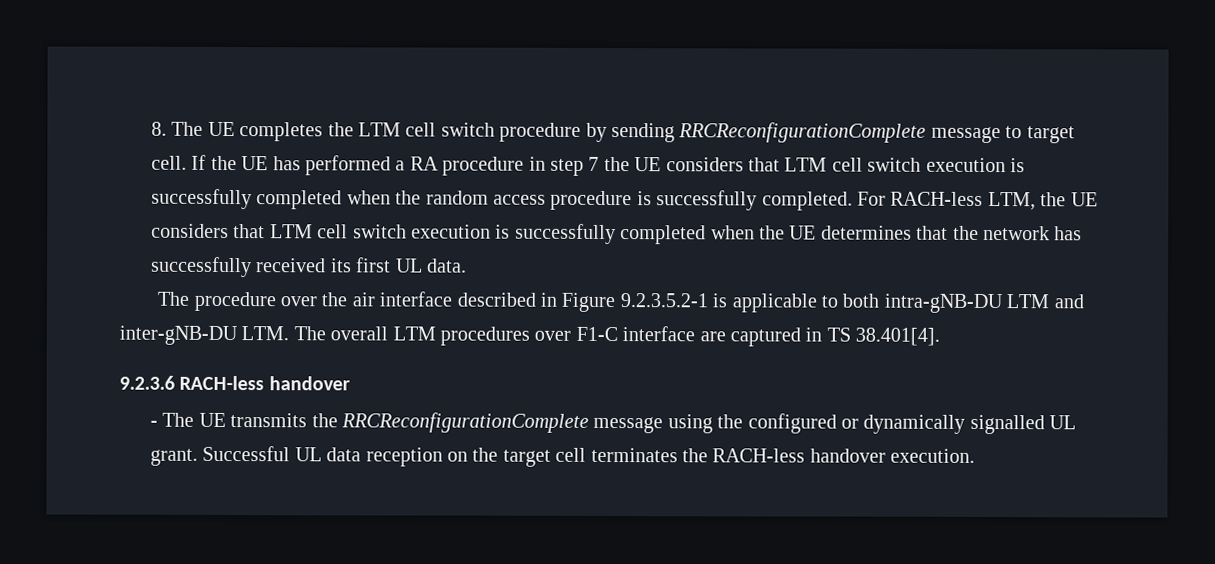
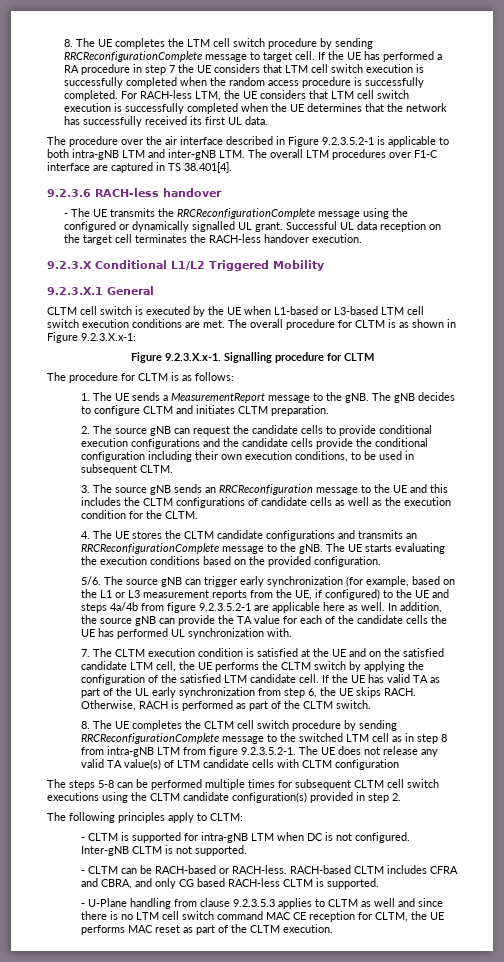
[883,293,1003,314] intra-gNB-DU -> [72,149,119,160] intra-gNB
[119,325,238,346] inter-gNB-DU -> [168,149,216,160] inter-gNB
(976, 455) none -> [47,260,324,271] [47,286,154,295] [47,306,424,317] [47,319,456,330] [47,332,136,343] [130,352,374,363] [47,372,234,383] [80,392,455,403] [80,405,329,416] [80,425,432,436] [80,438,428,449] [80,451,414,462] [80,464,173,475] [80,484,448,495] [80,497,451,508] [80,510,198,519] [80,530,417,541] [80,543,445,554] [80,556,381,567] [80,576,455,587] [80,589,449,600] [80,602,442,613] [80,615,447,626] [80,628,292,639] [80,648,444,657] [80,661,424,672] [80,674,440,685] [80,687,416,698] [80,700,371,711] [80,720,397,731] [80,733,447,744] [80,746,438,757] [80,759,399,770] [47,779,439,790] [47,792,401,803] [47,812,243,823] [80,832,410,843] [80,845,247,856] [80,865,458,874] [80,878,379,889] [80,898,443,909] [80,911,444,922] [80,924,333,935] // 9.2.3.X Conditional L1/L2 Triggered Mobility // 9.2.3.X.1 General // CLTM cell switch is executed by the UE when L1-based or L3-based LTM cell switch execution conditions are met. The overall procedure for CLTM is as shown in Figure 9.2.3.X.x-1: // Figure 9.2.3.X.x-1. Signalling procedure for CLTM // The procedure for CLTM is as follows: // 1. The UE sends a MeasurementReport message to the gNB. The gNB decides to configure CLTM and initiates CLTM preparation. // 2. The source gNB can request the candidate cells to provide conditional execution configurations and the candidate cells provide the conditional configuration including their own execution conditions, to be used in subsequent CLTM. // 3. The source gNB sends an RRCReconfiguration message to the UE and this includes the CLTM configurations of candidate cells as well as the execution condition for the CLTM. // 4. The UE stores the CLTM candidate configurations and transmits an RRCReconfigurationComplete message to the gNB. The UE starts evaluating the execution conditions based on the provided configuration. // 5/6. The source gNB can trigger early synchronization (for example, based on the L1 or L3 measurement reports from the UE, if configured) to the UE and steps 4a/4b from figure 9.2.3.5.2-1 are applicable here as well. In addition, the source gNB can provide the TA value for each of the candidate cells the UE has performed UL synchronization with. // 7. The CLTM execution condition is satisfied at the UE and on the satisfied candidate LTM cell, the UE performs the CLTM switch by applying the configuration of the satisfied LTM candidate cell. If the UE has valid TA as part of the UL early synchronization from step 6, the UE skips RACH. Otherwise, RACH is performed as part of the CLTM switch. // 8. The UE completes the CLTM cell switch procedure by sending RRCReconfigurationComplete message to the switched LTM cell as in step 8 from intra-gNB LTM from figure 9.2.3.5.2-1. The UE does not release any valid TA value(s) of LTM candidate cells with CLTM configuration // The steps 5-8 can be performed multiple times for subsequent CLTM cell switch executions using the CLTM candidate configuration(s) provided in step 2. // The following principles apply to CLTM: // - CLTM is supported for intra-gNB LTM when DC is not configured. Inter-gNB CLTM is not supported. // - CLTM can be RACH-based or RACH-less. RACH-based CLTM includes CFRA and CBRA, and only CG based RACH-less CLTM is supported. // - U-Plane handling from clause 9.2.3.5.3 applies to CLTM as well and since there is no LTM cell switch command MAC CE reception for CLTM, the UE performs MAC reset as part of the CLTM execution.

